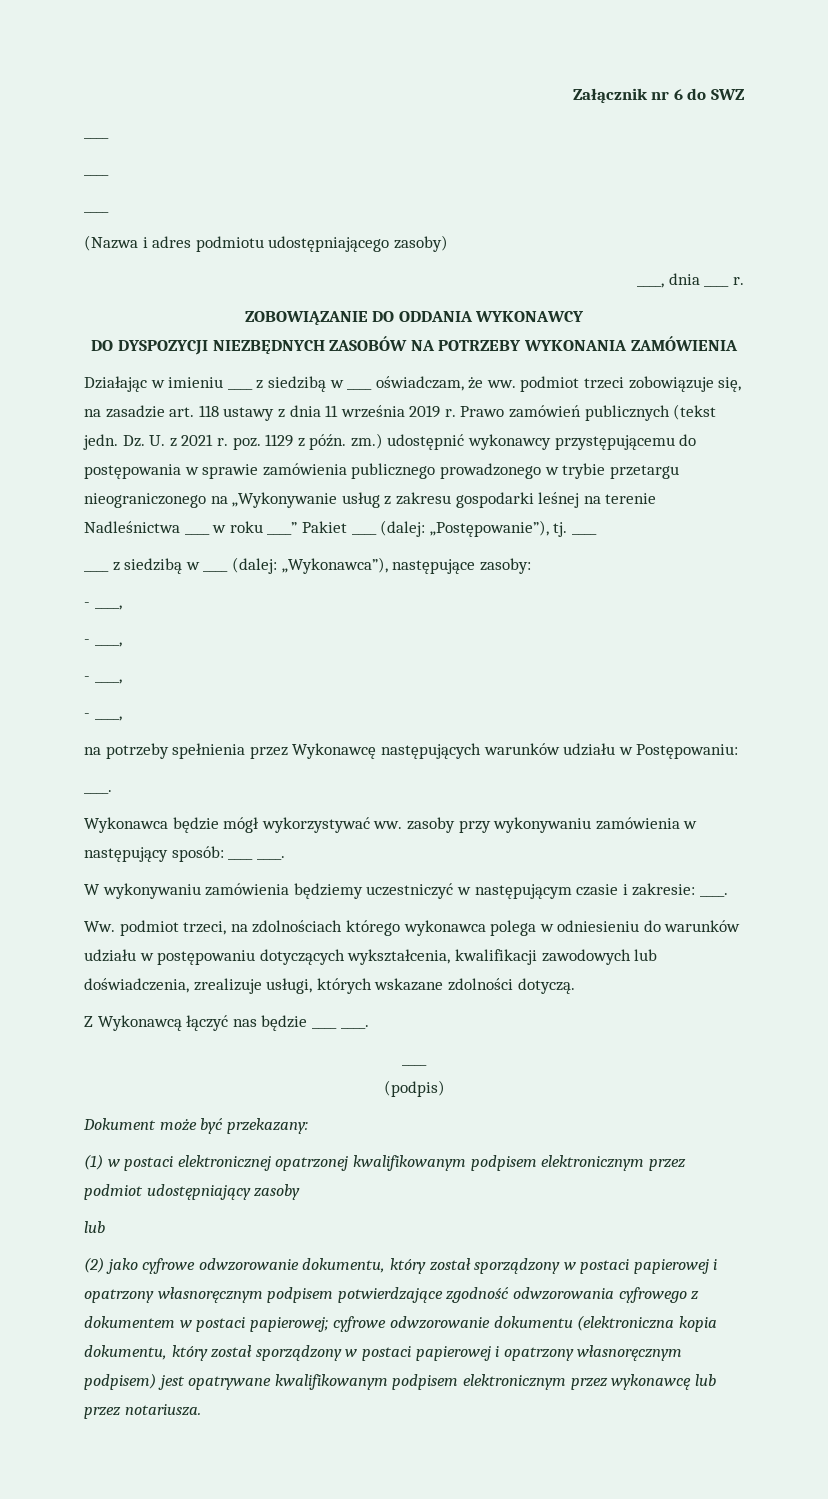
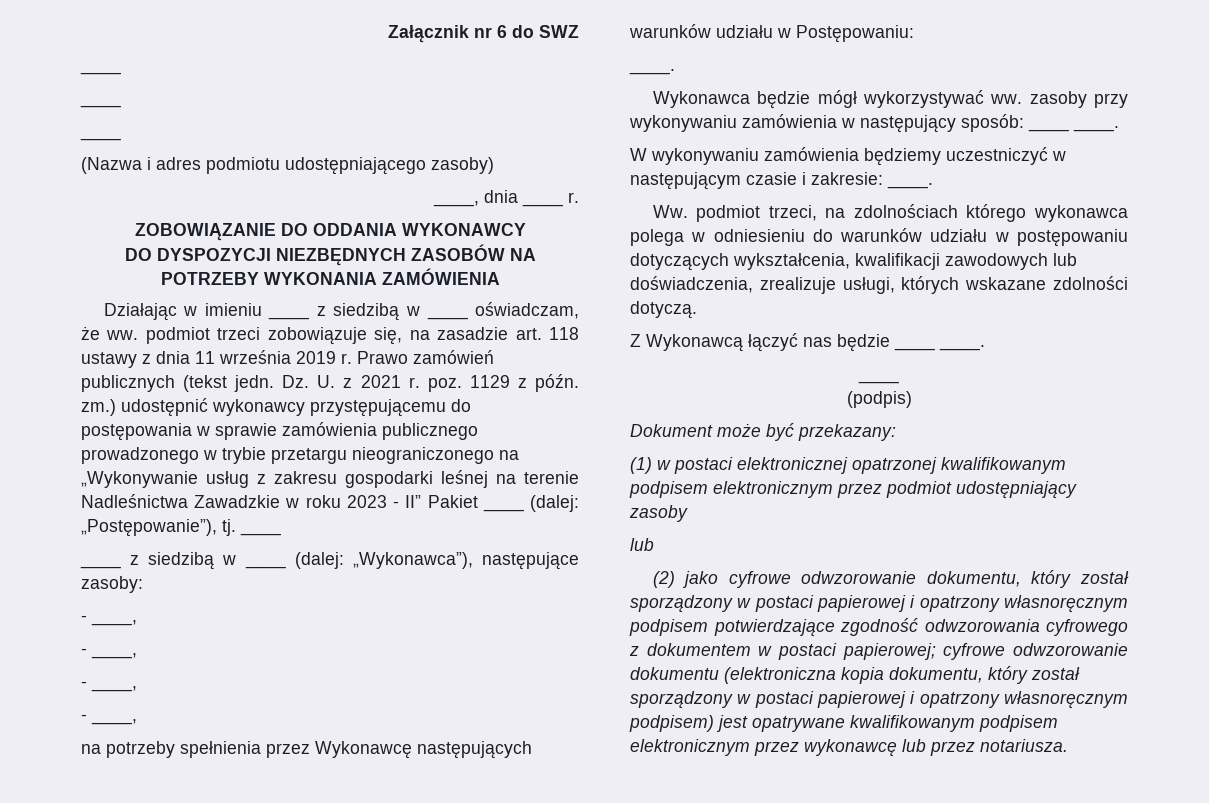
[184,533,210,535] ____ -> [194,495,281,508] Zawadzkie
[267,522,298,535] ____” -> [346,495,422,508] 2023 - II”

